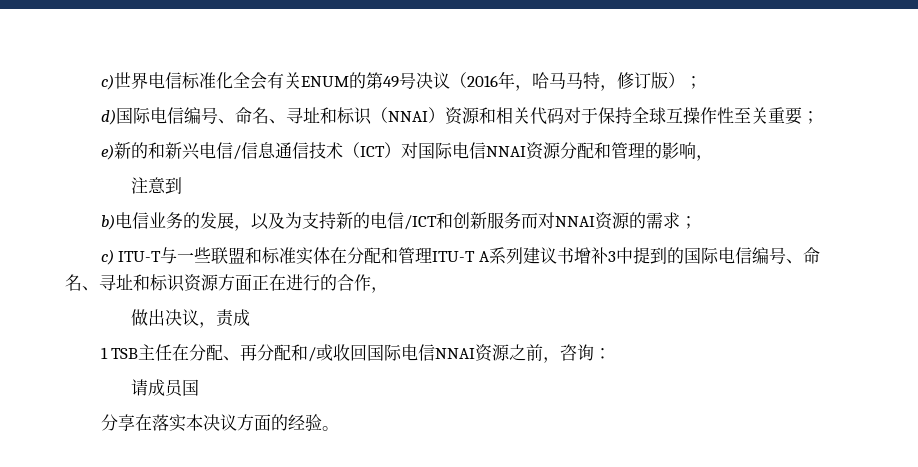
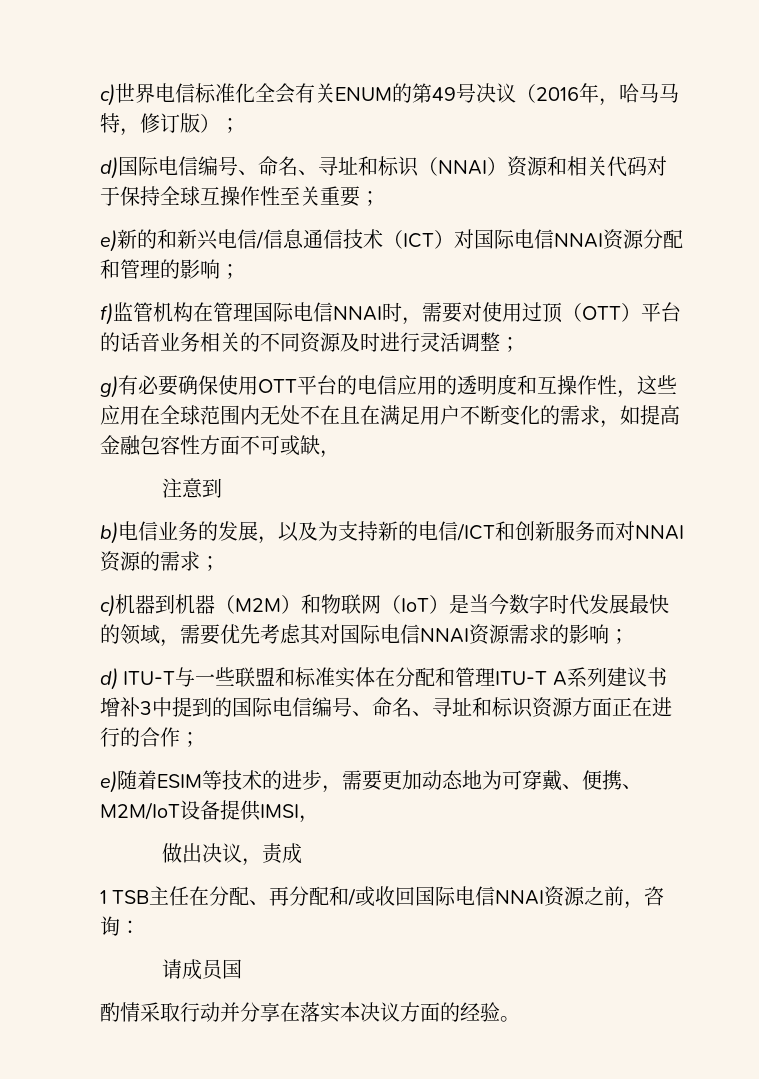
(696, 150) none -> [220,264,240,279] [100,302,681,325] [100,332,520,353] [100,374,677,398] [100,405,680,428] [100,435,320,456] ； // f)监管机构在管理国际电信NNAI时，需要对使用过顶（OTT）平台的话音业务相关的不同资源及时进行灵活调整； // g)有必要确保使用OTT平台的电信应用的透明度和互操作性，这些应用在全球范围内无处不在且在满足用户不断变化的需求，如提高金融包容性方面不可或缺
(114, 257) none -> [115,594,669,615] [100,624,629,647] [100,668,118,690] 机器到机器（M2M）和物联网（IoT）是当今数字时代发展最快的领域，需要优先考虑其对国际电信NNAI资源需求的影响； // d)
(371, 282) none -> [180,732,200,747] [100,770,642,793] [100,800,299,821] ； // e)随着ESIM等技术的进步，需要更加动态地为可穿戴、便携、M2M/IoT设备提供IMSI
(200, 387) none -> [100,1002,240,1022] 酌情采取行动并

